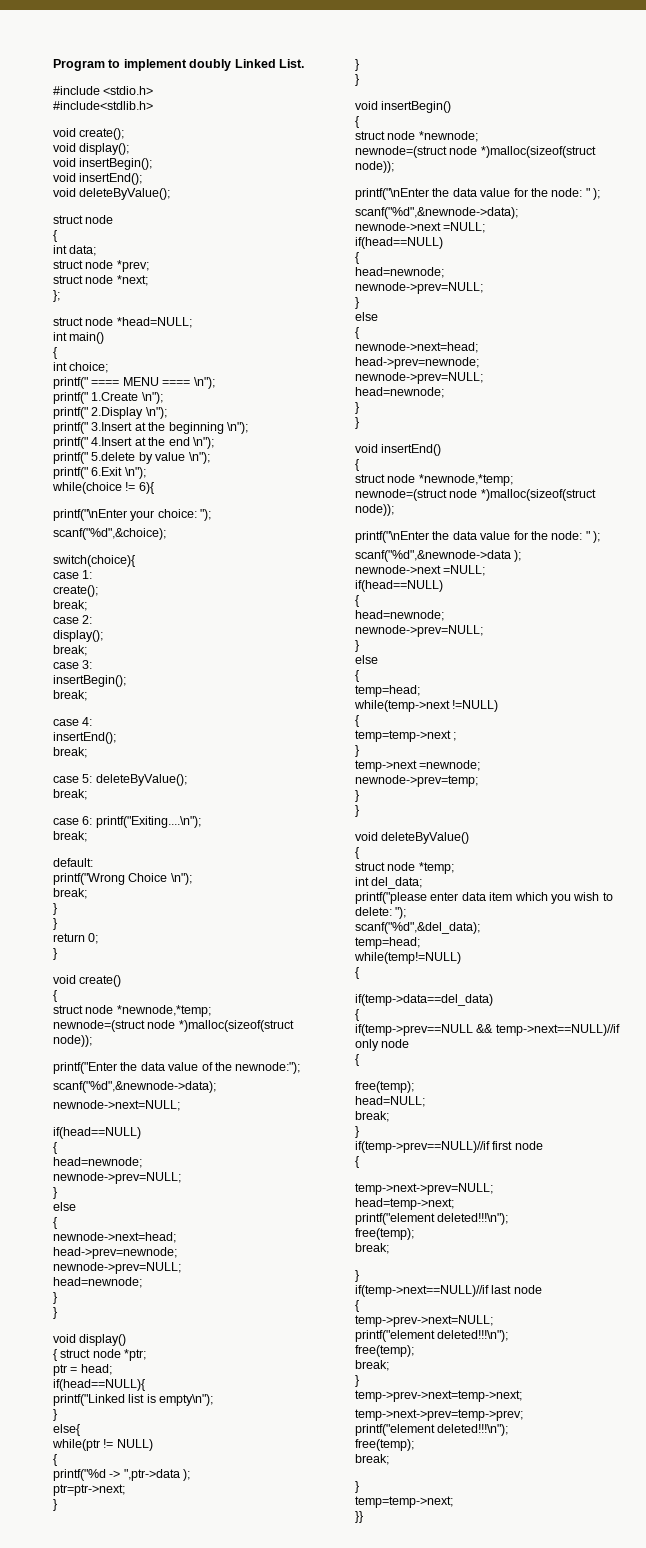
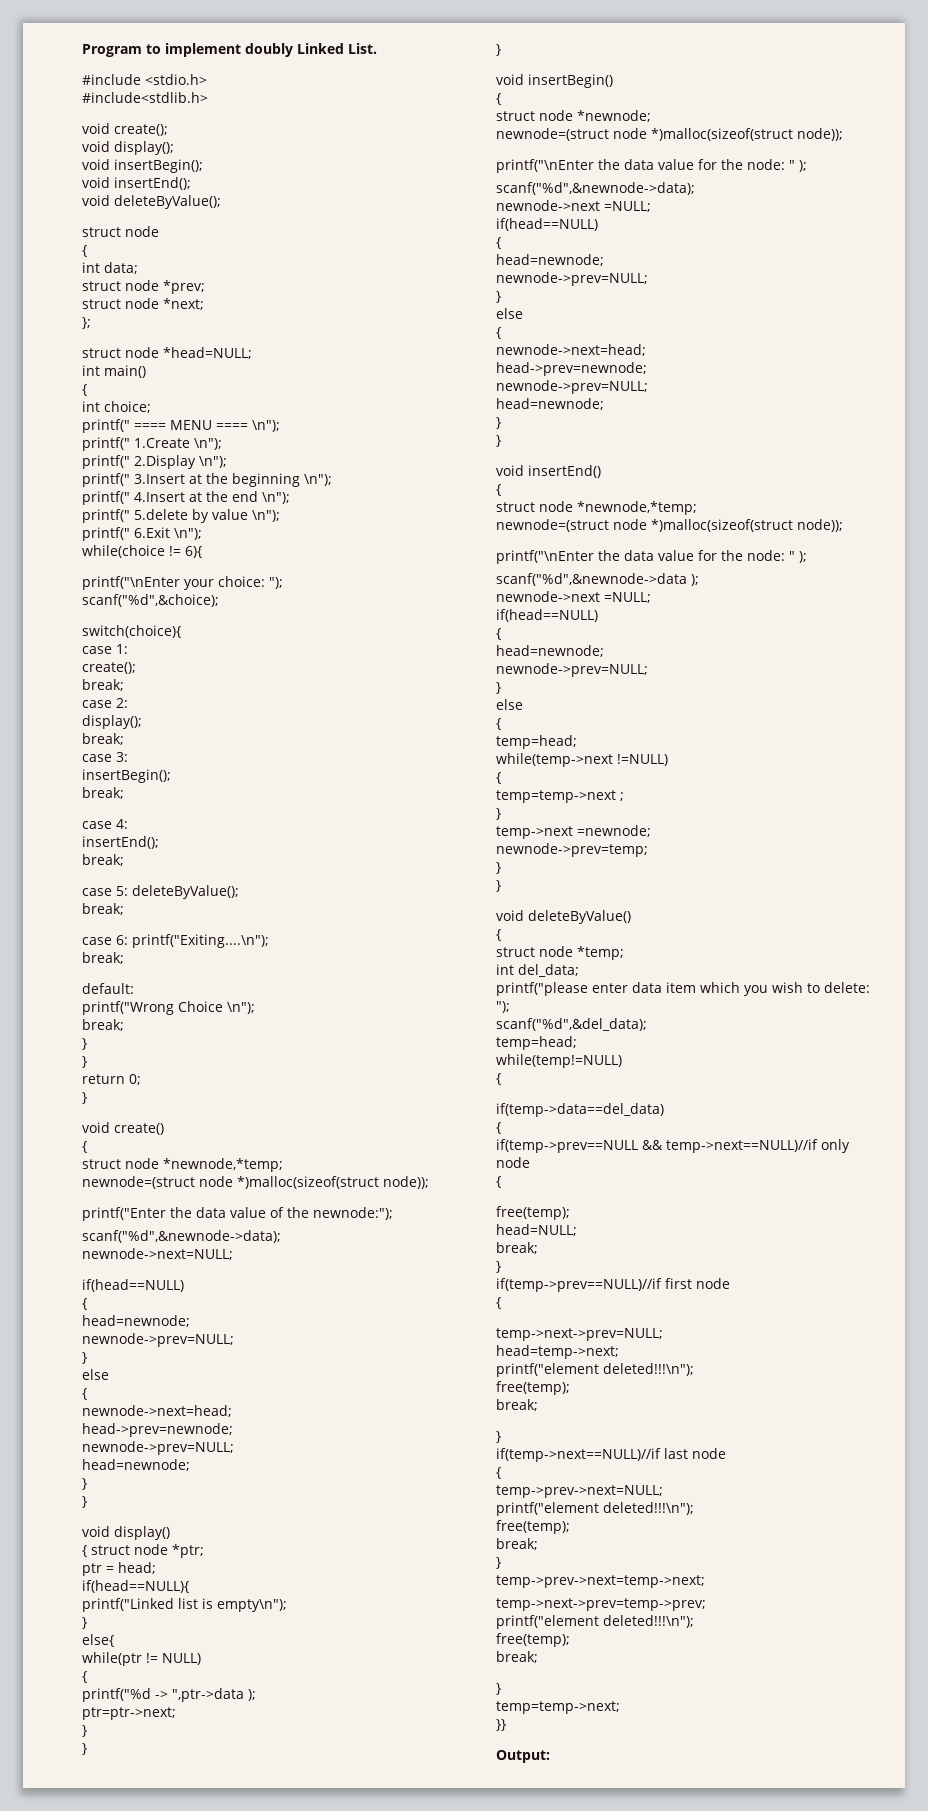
(363, 1517) none -> [496,1750,550,1763] // Output:

